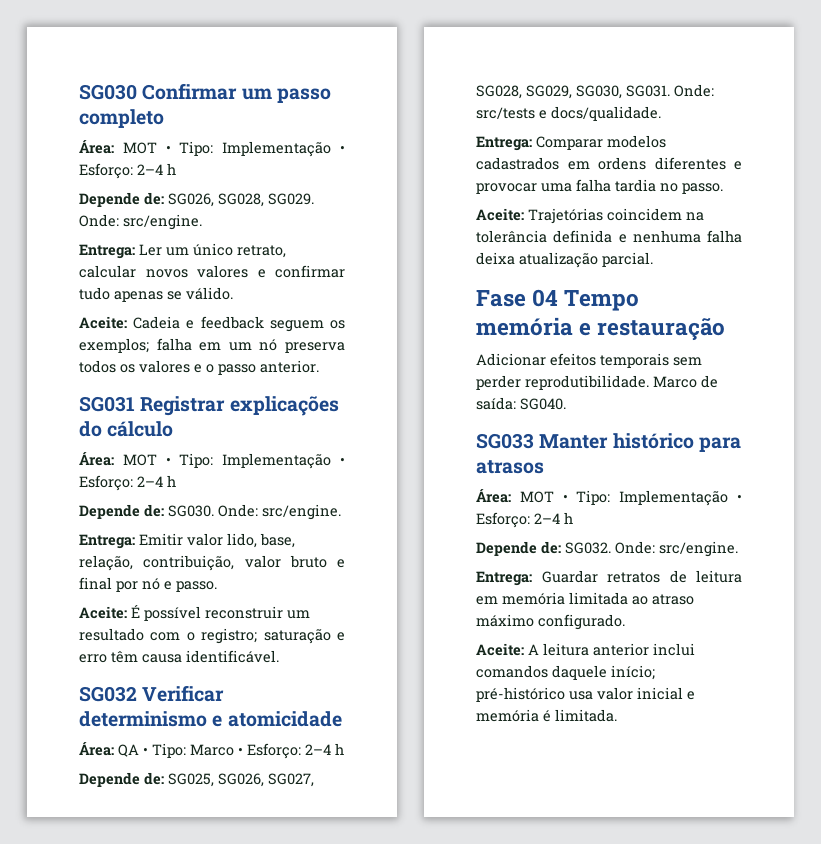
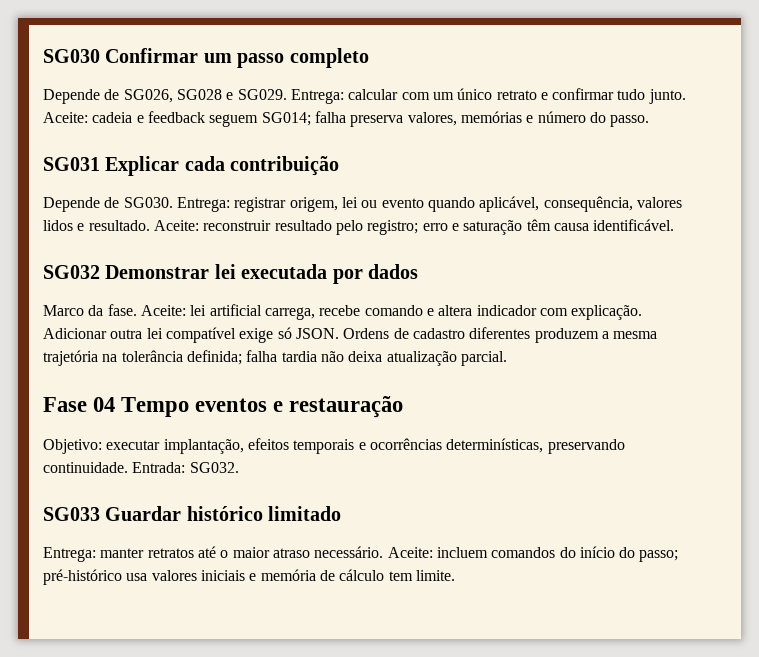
[79,140,345,157] [79,163,176,179] [79,192,314,207] [79,214,202,230] [79,243,286,259] [79,265,345,278] [79,287,233,302] [79,316,345,332] [79,338,345,353] [79,360,319,375] [79,396,339,416] [79,421,174,437] [79,452,345,469] [79,475,176,491] [79,504,341,520] [79,533,295,549] [79,555,345,571] [79,577,217,592] [79,605,310,621] [79,628,345,644] [79,650,279,663] [79,685,225,702] [79,711,342,727] [79,742,344,759] [79,772,314,787] [476,84,714,99] [476,106,661,121] [476,135,666,151] [476,157,742,170] [476,179,723,194] [476,208,704,224] [476,230,742,243] Área: MOT • Tipo: Implementação • Esforço: 2–4 h // Depende de: SG026, SG028, SG029. Onde: src/engine. // Entrega: Ler um único retrato, calcular novos valores e confirmar tudo apenas se válido. // Aceite: Cadeia e feedback seguem os exemplos; falha em um nó preserva todos os valores e o passo anterior. // SG031 Registrar explicações do cálculo // Área: MOT • Tipo: Implementação • Esforço: 2–4 h // Depende de: SG030. Onde: src/engine. // Entrega: Emitir valor lido, base, relação, contribuição, valor bruto e final por nó e passo. // Aceite: É possível reconstruir um resultado com o registro; saturação e erro têm causa identificável. // SG032 Verificar determinismo e atomicidade // Área: QA • Tipo: Marco • Esforço: 2–4 h // Depende de: SG025, SG026, SG027, SG028, SG029, SG030, SG031. Onde: src/tests e docs/qualidade. // Entrega: Comparar modelos cadastrados em ordens diferentes e provocar uma falha tardia no passo. // Aceite: Trajetórias coincidem na tolerância definida e nenhuma falha -> [43,88,686,104] [43,111,650,127] [43,156,340,176] [43,196,682,212] [43,219,675,235] [43,264,418,284] [43,304,643,320] [43,327,658,343] [43,350,344,366] Depende de SG026, SG028 e SG029. Entrega: calcular com um único retrato e confirmar tudo junto. Aceite: cadeia e feedback seguem SG014; falha preserva valores, memórias e número do passo. // SG031 Explicar cada contribuição // Depende de SG030. Entrega: registrar origem, lei ou evento quando aplicável, consequência, valores lidos e resultado. Aceite: reconstruir resultado pelo registro; erro e saturação têm causa identificável. // SG032 Demonstrar lei executada por dados // Marco da fase. Aceite: lei artificial carrega, recebe comando e altera indicador com explicação. Adicionar outra lei compatível exige só JSON. Ordens de cadastro diferentes produzem a mesma trajetória na tolerância definida; falha tardia não
[476,317,573,336] memória -> [195,398,268,412] eventos
[476,353,702,368] [476,375,718,390] [476,397,566,410] [476,433,741,452] [476,460,544,474] [476,489,742,506] [476,512,573,528] [476,541,738,557] [476,570,742,586] [476,592,694,605] [476,614,625,630] [476,643,695,656] [476,665,655,680] [476,687,695,702] [476,709,617,722] Adicionar efeitos temporais sem perder reprodutibilidade. Marco de saída: SG040. // SG033 Manter histórico para atrasos // Área: MOT • Tipo: Implementação • Esforço: 2–4 h // Depende de: SG032. Onde: src/engine. // Entrega: Guardar retratos de leitura em memória limitada ao atraso máximo configurado. // Aceite: A leitura anterior inclui comandos daquele início; pré-histórico usa valor inicial e memória é limitada. -> [43,438,625,454] [43,462,239,473] [43,506,342,521] [43,546,679,562] [43,569,455,585] Objetivo: executar implantação, efeitos temporais e ocorrências determinísticas, preservando continuidade. Entrada: SG032. // SG033 Guardar histórico limitado // Entrega: manter retratos até o maior atraso necessário. Aceite: incluem comandos do início do passo; pré-histórico usa valores iniciais e memória de cálculo tem limite.

